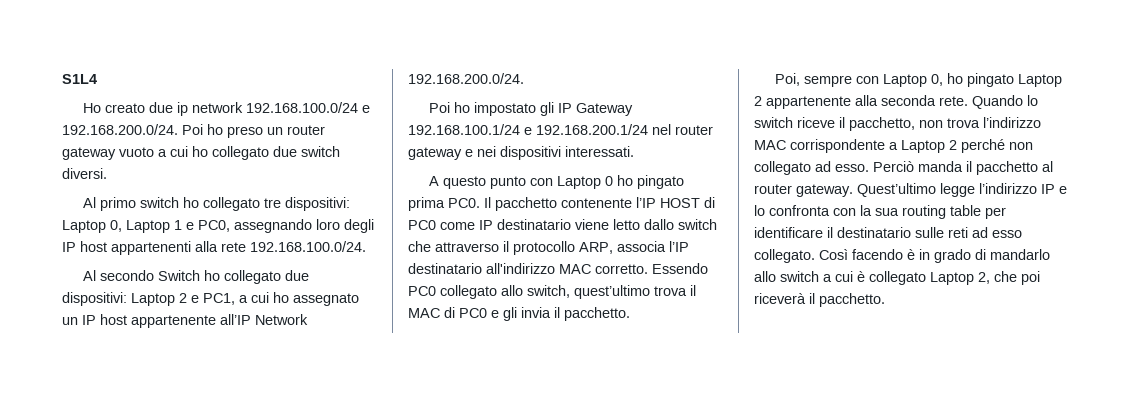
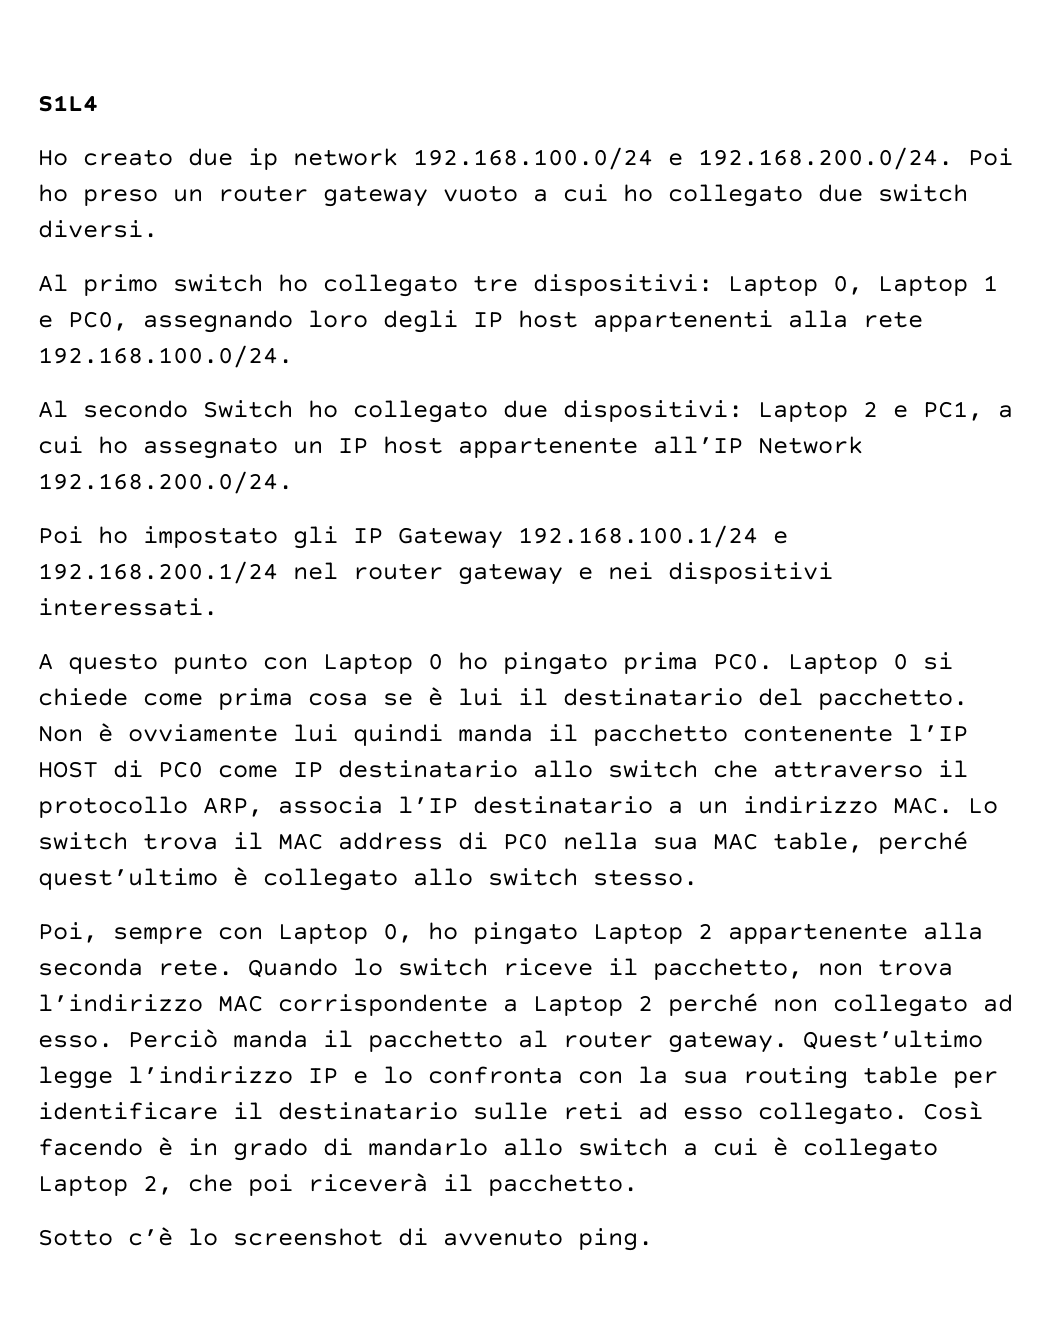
[484,197,491,208] Il -> [788,652,953,674] [38,687,968,710] [38,723,578,746] Laptop 0 si chiede come prima cosa se è lui il destinatario del pacchetto. Non è ovviamente lui quindi manda il
[575,219,674,230] viene letto dallo -> [533,760,593,778] allo
[486,263,708,274] [408,285,650,299] all'indirizzo MAC corretto. Essendo PC0 collegato allo switch, quest’ultimo -> [668,796,998,814] [38,832,128,850] a un indirizzo MAC. Lo switch
[444,307,630,321] di PC0 e gli invia il pacchetto. -> [338,831,968,854] [38,867,698,891] address di PC0 nella sua MAC table, perché quest’ultimo è collegato allo switch stesso.
(885, 300) none -> [38,1227,653,1251] // Sotto c’è lo screenshot di avvenuto ping.

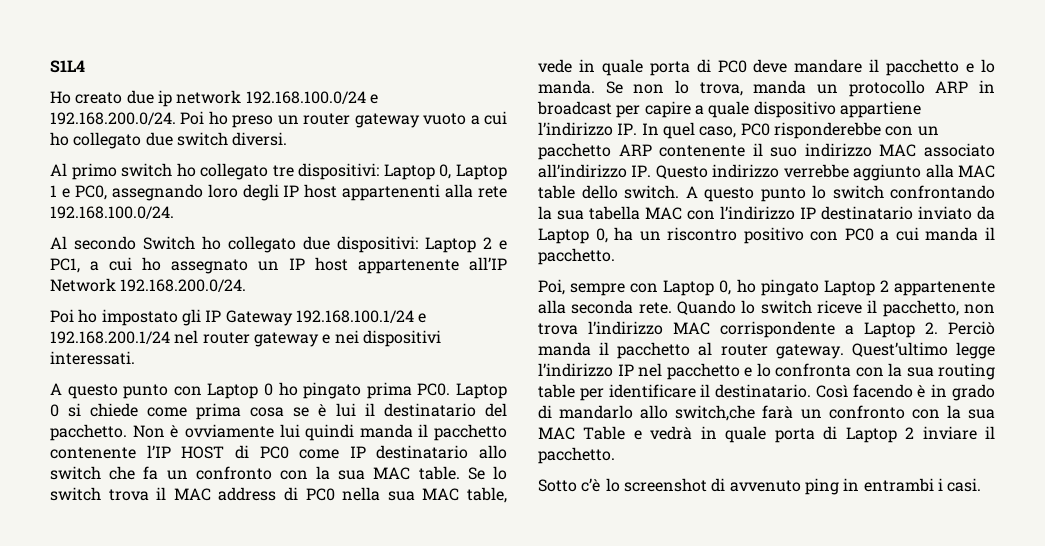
[773,760,968,778] [38,796,998,818] attraverso il protocollo ARP, associa l’IP destinatario a un indirizzo MAC. Lo -> [143,466,508,480] fa un confronto con la sua MAC table. Se lo
[878,831,968,854] [38,867,698,891] perché quest’ultimo è collegato allo switch stesso. -> [538,59,996,76] [538,80,995,97] [537,101,921,118] [538,122,939,139] [538,143,995,160] [538,164,995,181] [538,185,995,202] [538,206,995,220] [538,227,996,244] [538,248,615,265] vede in quale porta di PC0 deve mandare il pacchetto e lo manda. Se non lo trova, manda un protocollo ARP in broadcast per capire a quale dispositivo appartiene l’indirizzo IP. In quel caso, PC0 risponderebbe con un pacchetto ARP contenente il suo indirizzo MAC associato all’indirizzo IP. Questo indirizzo verrebbe aggiunto alla MAC table dello switch. A questo punto lo switch confrontando la sua tabella MAC con l’indirizzo IP destinatario inviato da Laptop 0, ha un riscontro positivo con PC0 a cui manda il pacchetto.
[638,993,1013,1017] [38,1035,113,1048] 2 perché non collegato ad esso. -> [925,322,938,334] 2.
(338, 1076) none -> [638,363,740,380] nel pacchetto
[278,1102,908,1125] destinatario sulle reti ad esso collegato. -> [715,384,812,398] destinatario.
[578,1137,938,1161] [38,1173,428,1196] switch a cui è collegato Laptop 2, che poi riceverà -> [675,405,995,421] [538,426,977,443] switch,che farà un confronto con la sua MAC Table e vedrà in quale porta di Laptop 2 inviare
[578,1228,653,1251] ping. -> [804,478,982,495] ping in entrambi i casi.

